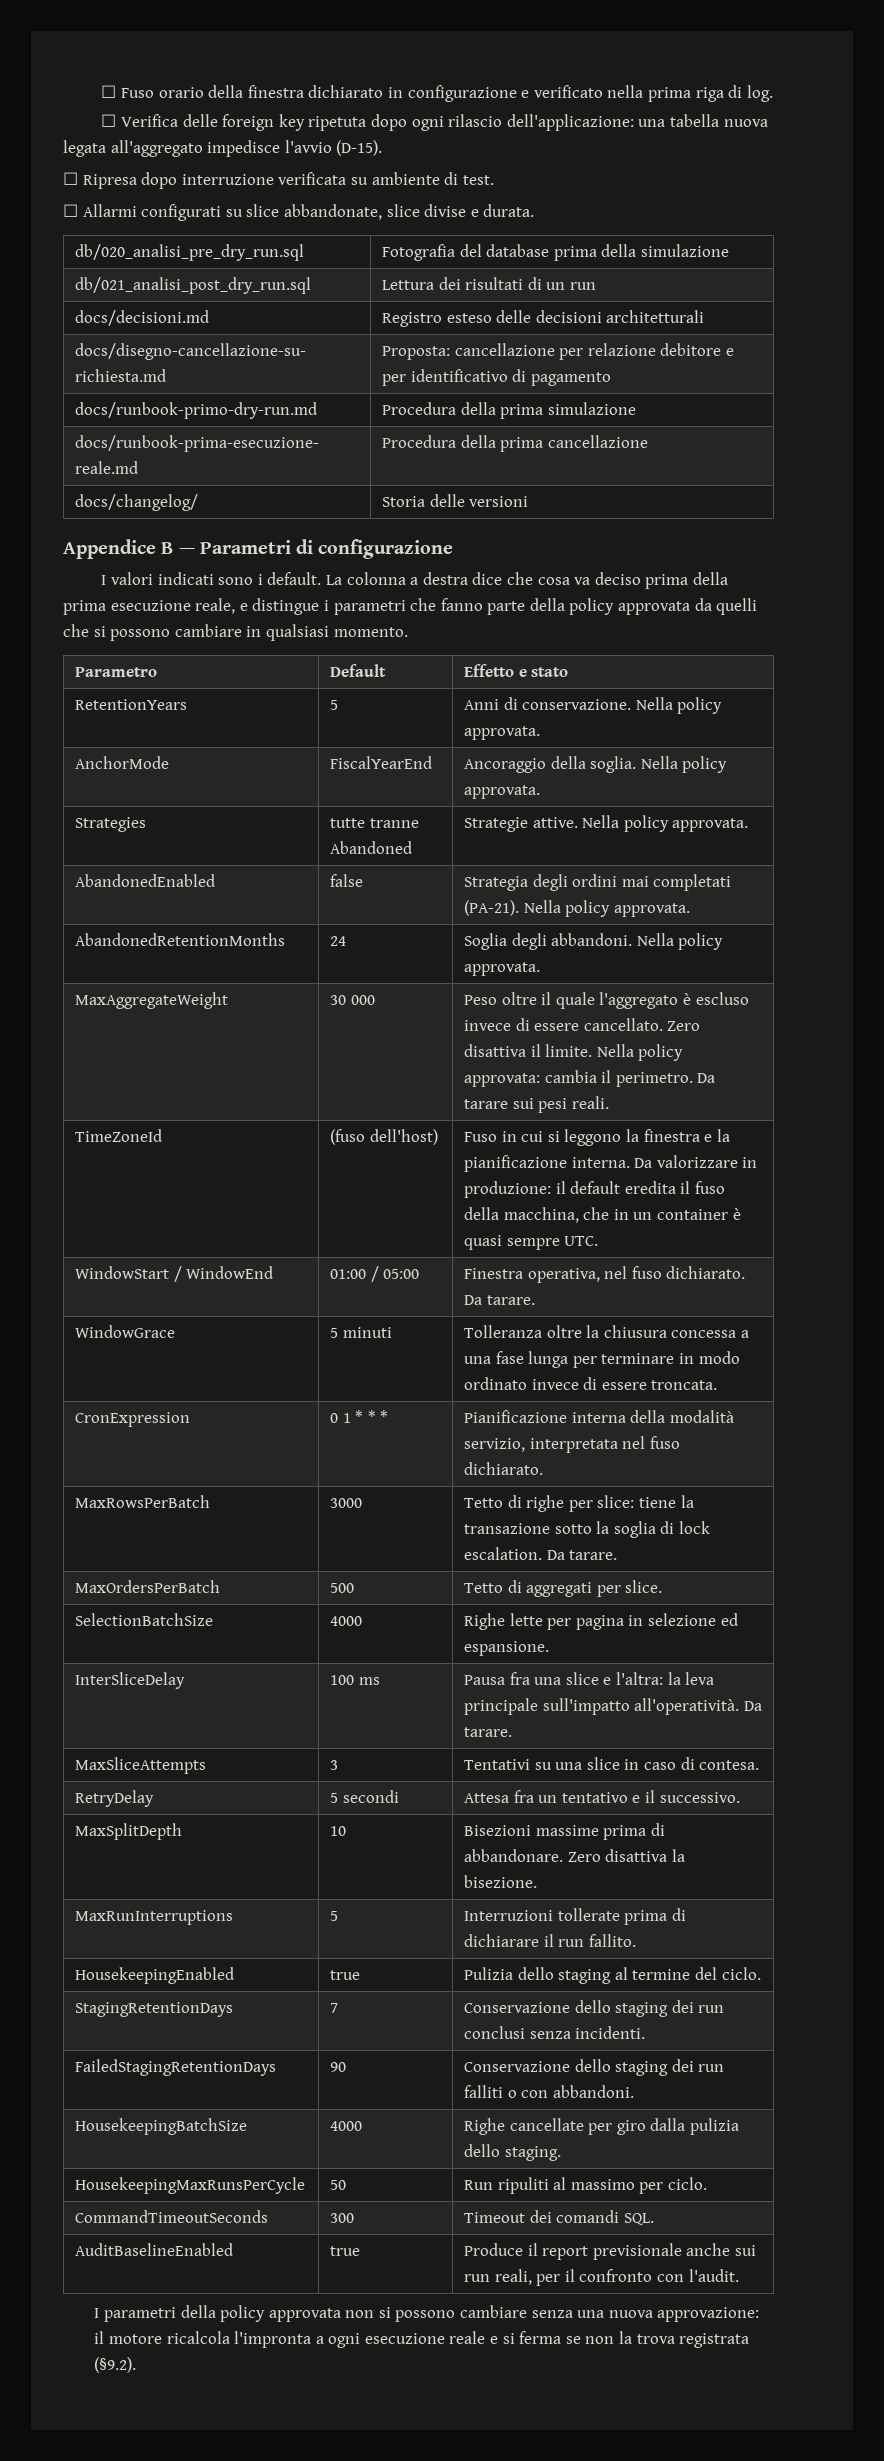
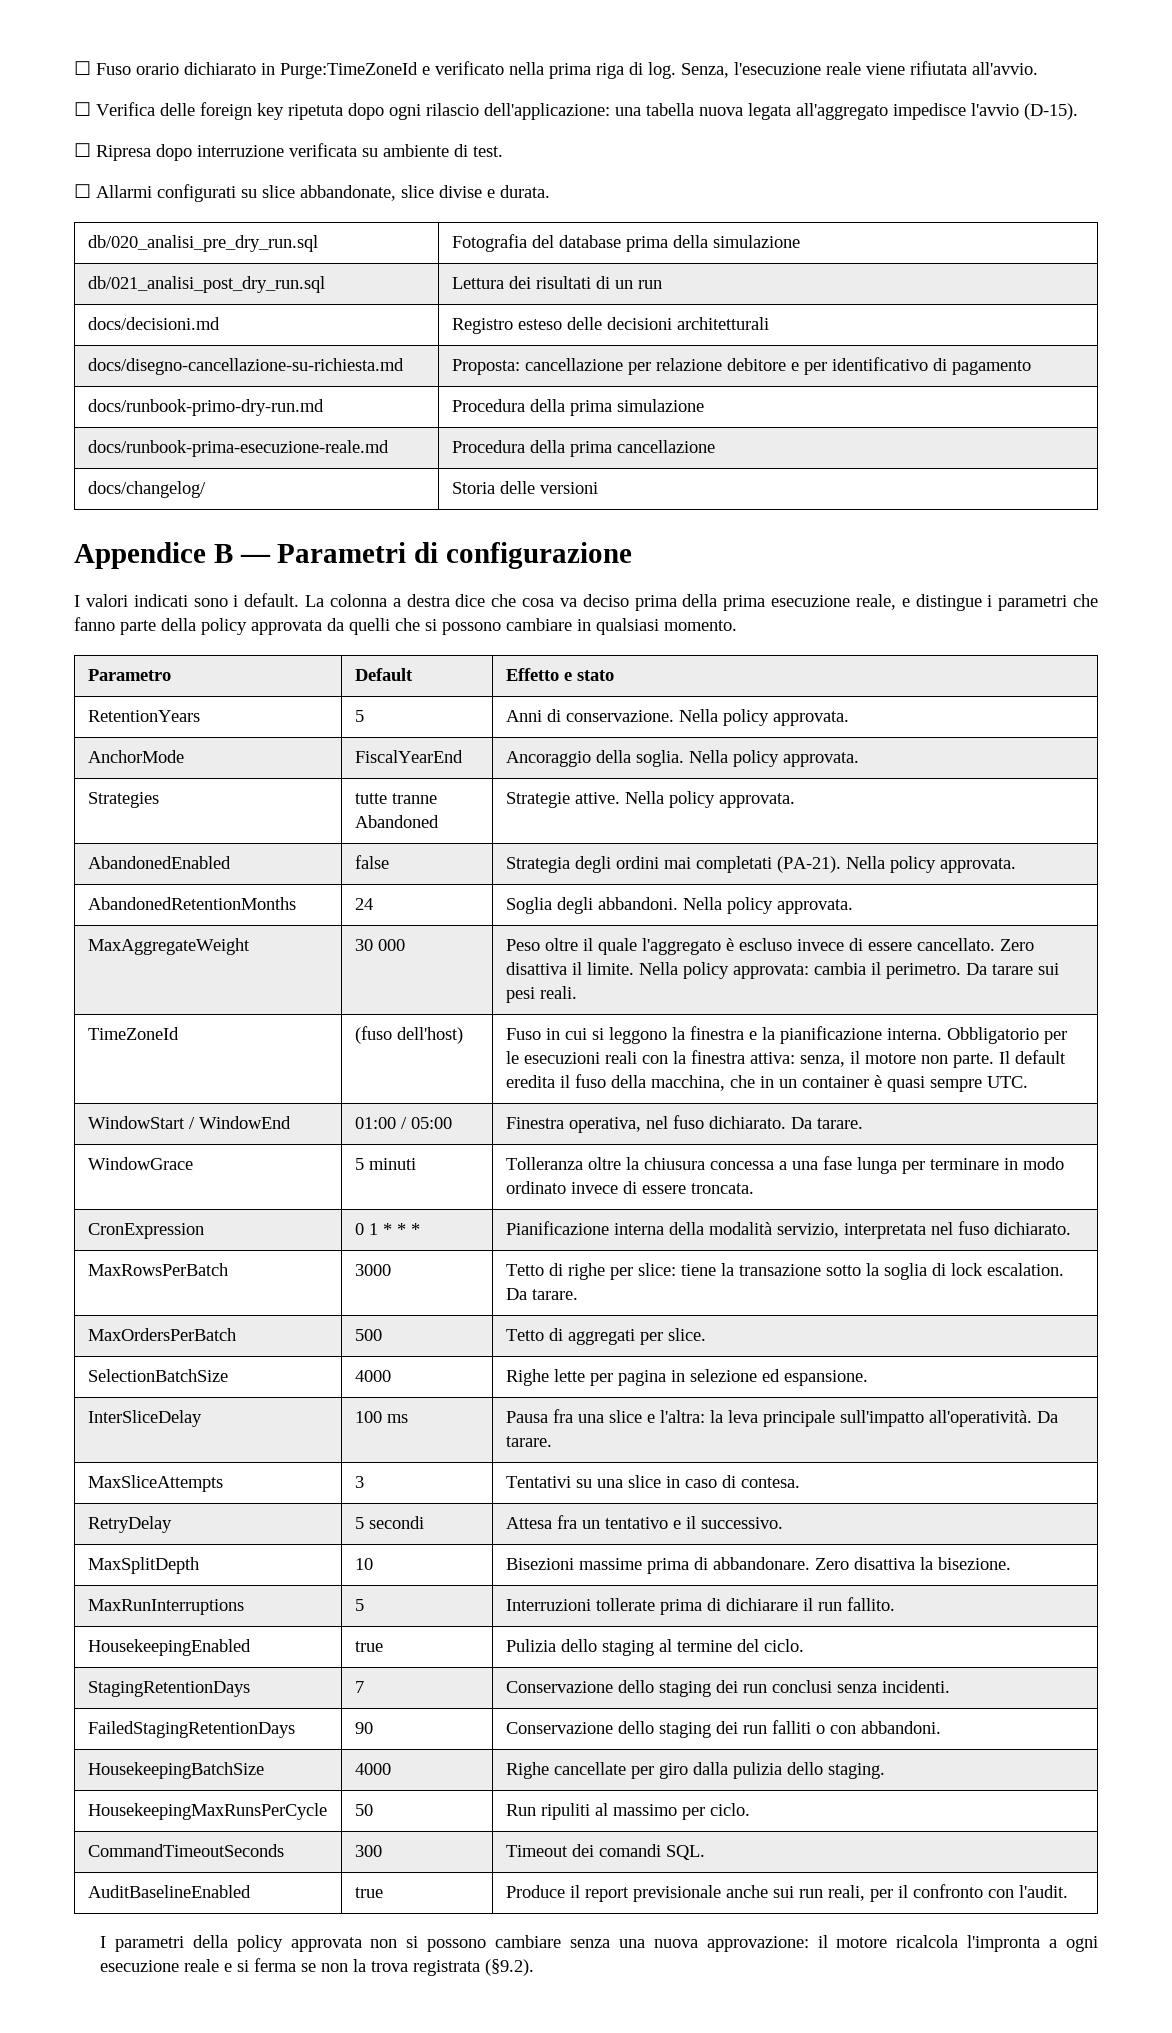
[208,85,304,98] della finestra -> (179, 69) none
[407,85,517,102] configurazione -> [280,62,418,79] Purge:TimeZoneId
(773, 93) none -> [681,61,1038,78] Senza, l'esecuzione reale viene rifiutata all'avvio.
[634,1155,758,1168] [464,1181,566,1198] Da valorizzare in produzione: il -> [946,1027,1067,1044] [505,1050,1010,1068] Obbligatorio per le esecuzioni reali con la finestra attiva: senza, il motore non parte. Il

